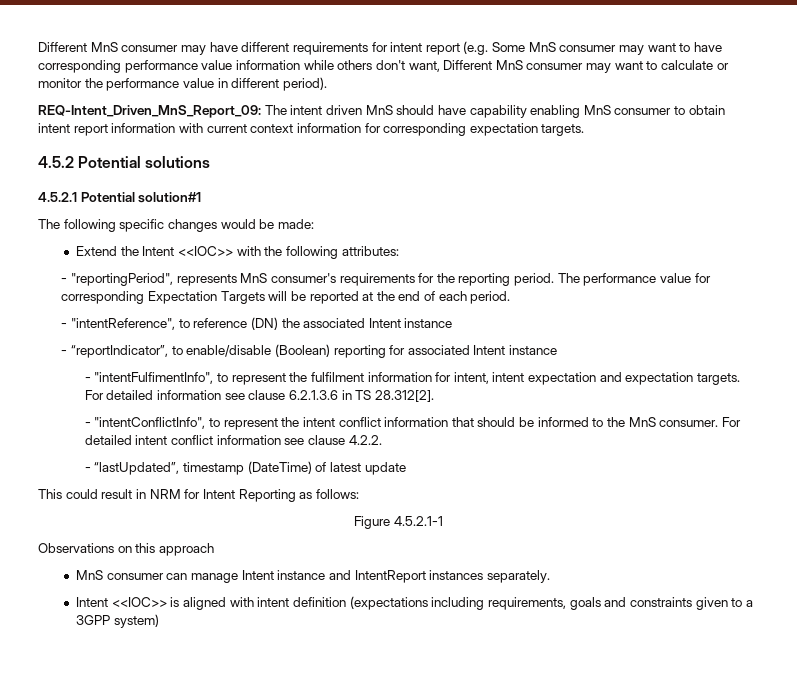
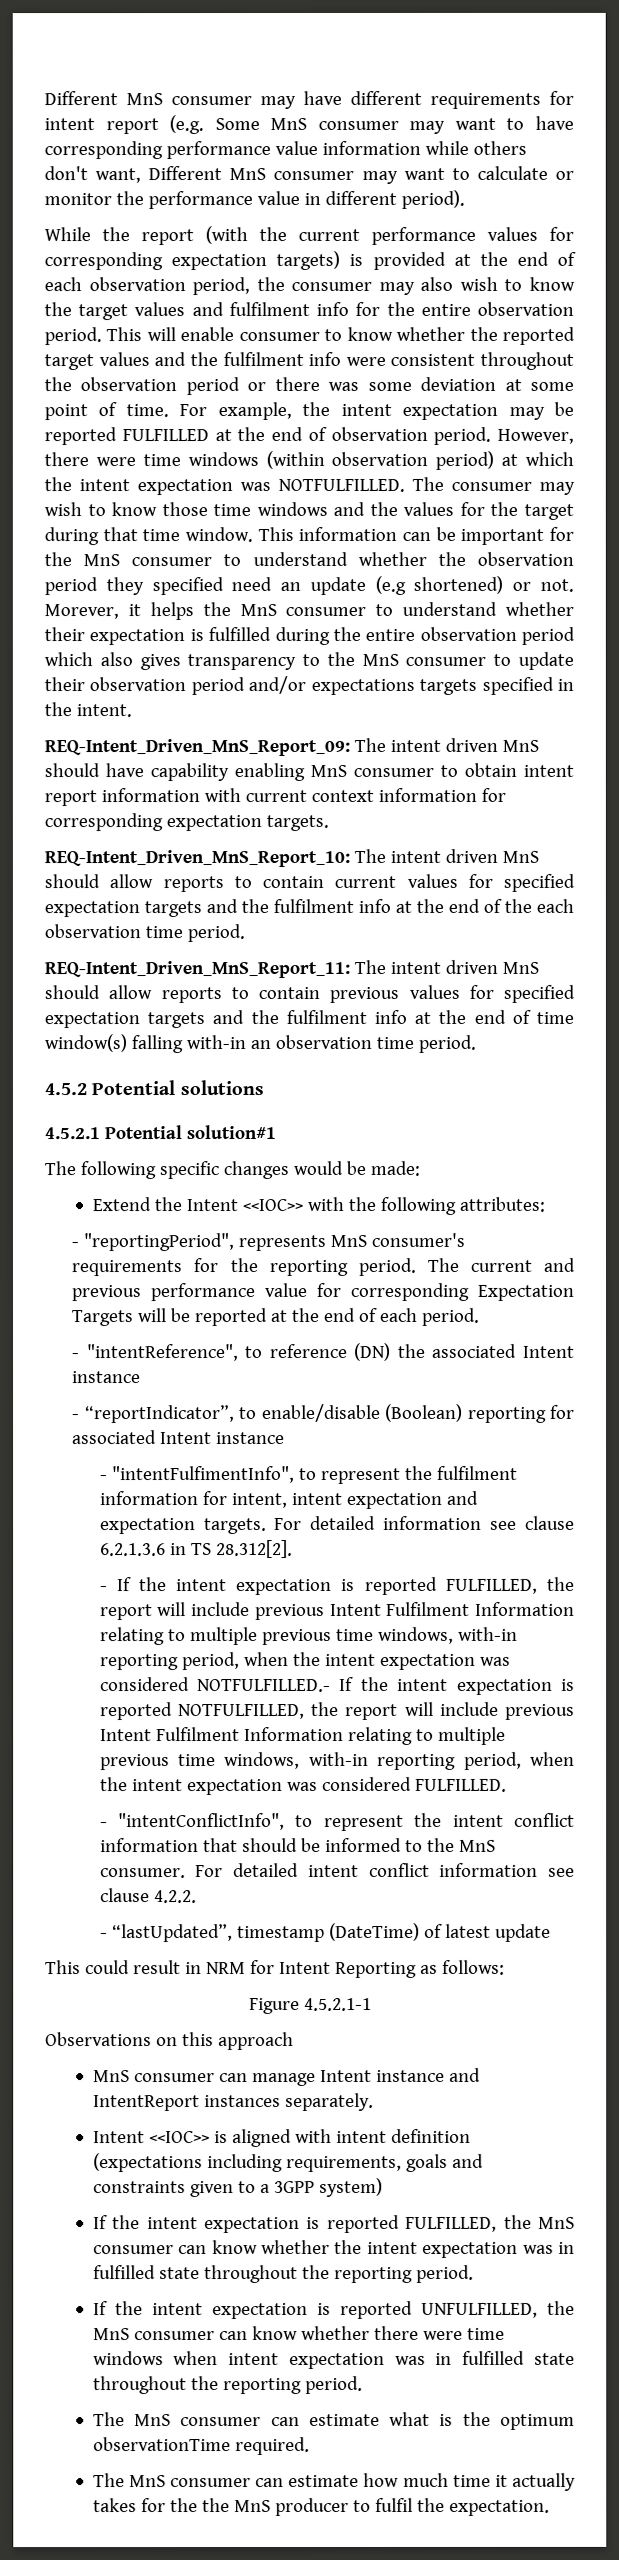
(327, 84) none -> [44,226,574,246] [44,250,576,271] [44,276,575,296] [44,301,574,321] [44,326,575,346] [44,351,574,371] [44,376,575,396] [44,401,574,421] [44,426,574,446] [44,450,574,470] [44,476,575,496] [44,501,574,520] [44,526,574,546] [44,551,574,567] [44,575,574,596] [44,601,574,621] [44,626,575,646] [44,651,574,671] [44,676,574,696] [44,702,132,718] // While the report (with the current performance values for corresponding expectation targets) is provided at the end of each observation period, the consumer may also wish to know the target values and fulfilment info for the entire observation period. This will enable consumer to know whether the reported target values and the fulfilment info were consistent throughout the observation period or there was some deviation at some point of time. For example, the intent expectation may be reported FULFILLED at the end of observation period. However, there were time windows (within observation period) at which the intent expectation was NOTFULFILLED. The consumer may wish to know those time windows and the values for the target during that time window. This information can be important for the MnS consumer to understand whether the observation period they specified need an update (e.g shortened) or not. Morever, it helps the MnS consumer to understand whether their expectation is fulfilled during the entire observation period which also gives transparency to the MnS consumer to update their observation period and/or expectations targets specified in the intent.
(585, 130) none -> [44,848,539,868] [44,873,575,893] [44,898,574,918] [44,924,245,943] [44,959,539,979] [44,984,575,1004] [44,1009,574,1029] [44,1034,476,1054] // REQ-Intent_Driven_MnS_Report_10: The intent driven MnS should allow reports to contain current values for specified expectation targets and the fulfilment info at the end of the each observation time period. // REQ-Intent_Driven_MnS_Report_11: The intent driven MnS should allow reports to contain previous values for specified expectation targets and the fulfilment info at the end of time window(s) falling with-in an observation time period.
(580, 278) none -> [469,1257,575,1272] [72,1285,143,1302] current and previous
(434, 396) none -> [99,1576,576,1596] [99,1601,575,1621] [99,1626,518,1646] [99,1651,511,1671] [99,1676,575,1695] [99,1701,575,1721] [99,1726,506,1745] [99,1751,575,1771] [99,1776,507,1796] // - If the intent expectation is reported FULFILLED, the report will include previous Intent Fulfilment Information relating to multiple previous time windows, with-in reporting period, when the intent expectation was considered NOTFULFILLED.- If the intent expectation is reported NOTFULFILLED, the report will include previous Intent Fulfilment Information relating to multiple previous time windows, with-in reporting period, when the intent expectation was considered FULFILLED.
(159, 621) none -> [92,2214,575,2234] [92,2239,576,2258] [92,2264,474,2284] [92,2300,575,2320] [92,2325,505,2341] [92,2350,575,2370] [92,2375,363,2395] [92,2411,576,2430] [92,2437,310,2456] [92,2472,576,2491] [92,2497,550,2517] // If the intent expectation is reported FULFILLED, the MnS consumer can know whether the intent expectation was in fulfilled state throughout the reporting period. // If the intent expectation is reported UNFULFILLED, the MnS consumer can know whether there were time windows when intent expectation was in fulfilled state throughout the reporting period. // The MnS consumer can estimate what is the optimum observationTime required. // The MnS consumer can estimate how much time it actually takes for the the MnS producer to fulfil the expectation.

